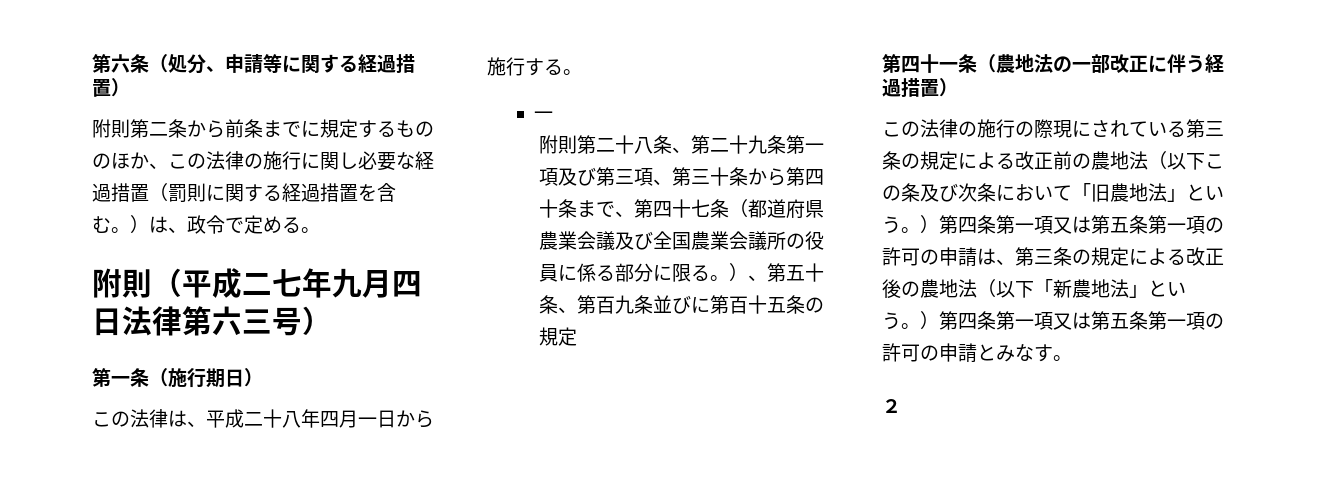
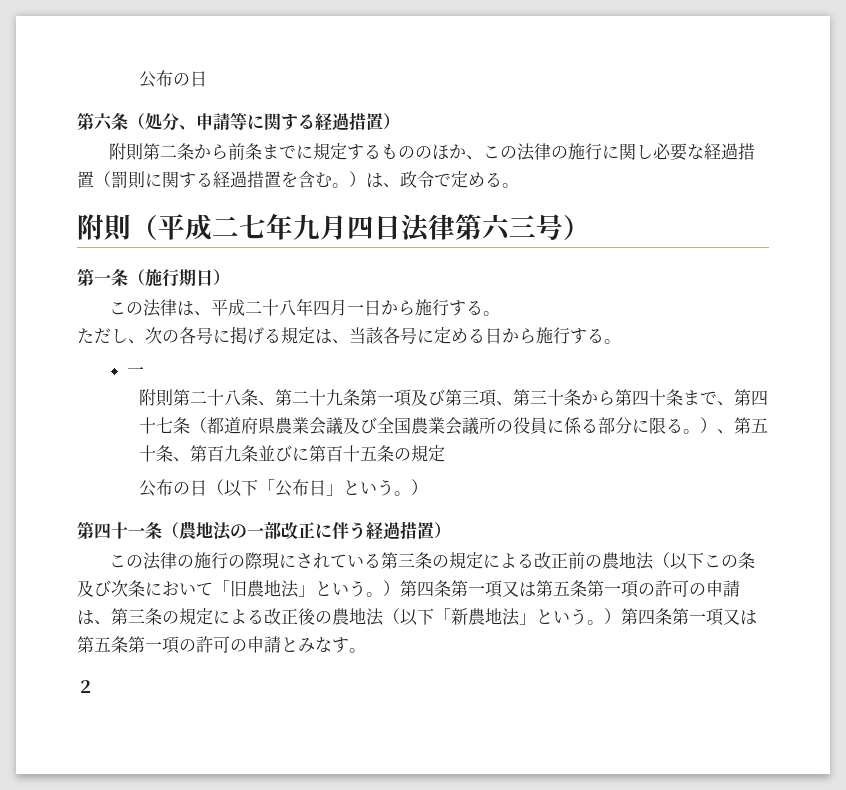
(92, 63) none -> [139,70,208,88] 公布の日 //
(582, 72) none -> [77,326,621,345] // ただし、次の各号に掲げる規定は、当該各号に定める日から施行する。
(578, 336) none -> [139,479,429,497] // 公布の日（以下「公布日」という。）

